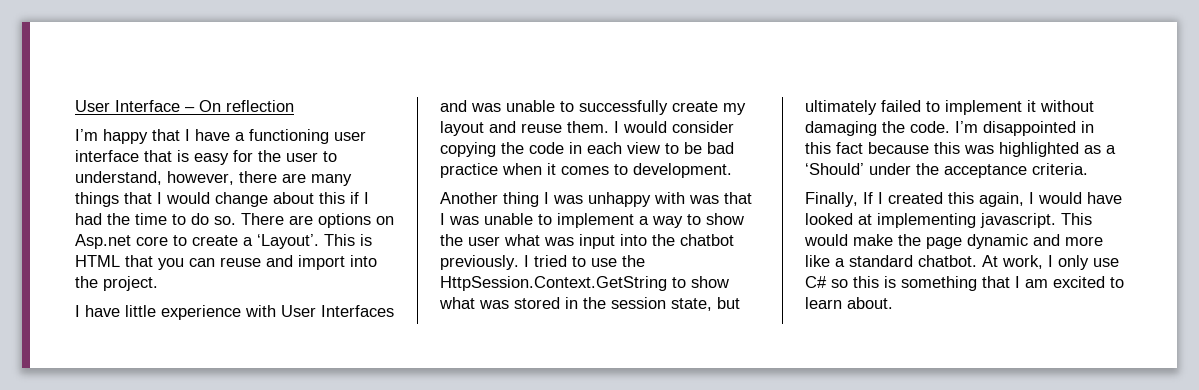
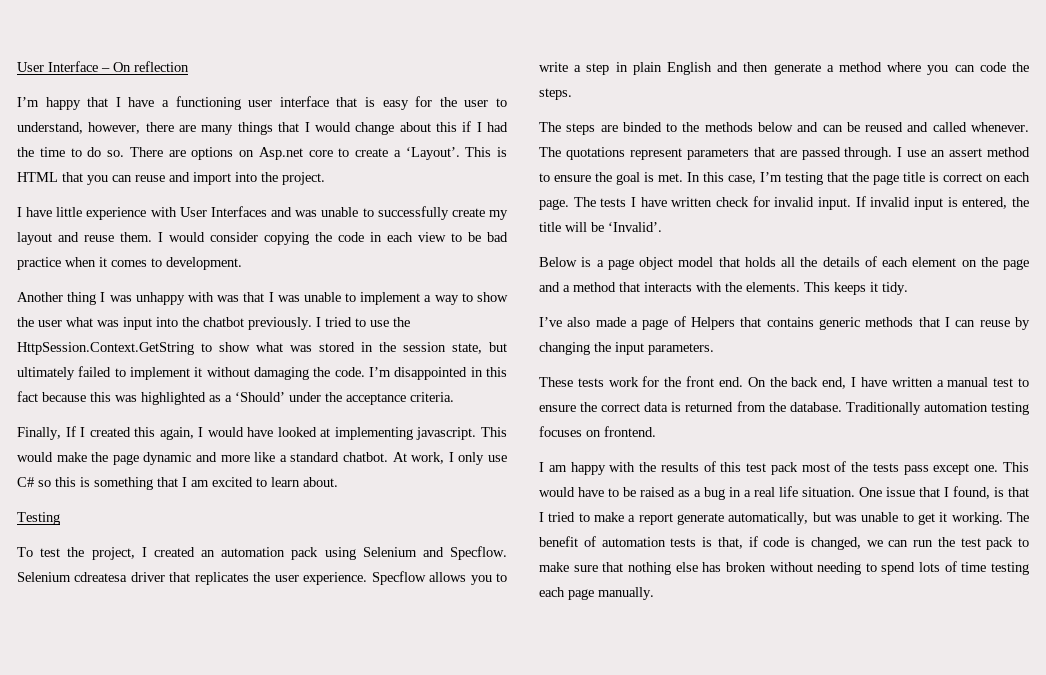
(893, 303) none -> [17,512,60,525] [17,546,508,560] [17,571,507,585] [539,62,1029,75] [539,88,572,100] [539,122,1029,135] [539,147,1030,160] [539,172,1030,185] [539,196,1029,210] [539,222,662,232] [539,256,1029,270] [539,282,908,295] [539,316,1030,330] [539,342,714,355] [539,376,1029,389] [539,401,1029,415] [539,426,656,437] [539,461,1029,475] [539,486,1029,500] [539,512,1029,525] [539,536,1029,550] [539,561,1030,575] [539,587,654,600] // Testing // To test the project, I created an automation pack using Selenium and Specflow. Selenium cdreatesa driver that replicates the user experience. Specflow allows you to write a step in plain English and then generate a method where you can code the steps. // The steps are binded to the methods below and can be reused and called whenever. The quotations represent parameters that are passed through. I use an assert method to ensure the goal is met. In this case, I’m testing that the page title is correct on each page. The tests I have written check for invalid input. If invalid input is entered, the title will be ‘Invalid’. // Below is a page object model that holds all the details of each element on the page and a method that interacts with the elements. This keeps it tidy. // I’ve also made a page of Helpers that contains generic methods that I can reuse by changing the input parameters. // These tests work for the front end. On the back end, I have written a manual test to ensure the correct data is returned from the database. Traditionally automation testing focuses on frontend. // I am happy with the results of this test pack most of the tests pass except one. This would have to be raised as a bug in a real life situation. One issue that I found, is that I tried to make a report generate automatically, but was unable to get it working. The benefit of automation tests is that, if code is changed, we can run the test pack to make sure that nothing else has broken without needing to spend lots of time testing each page manually.

